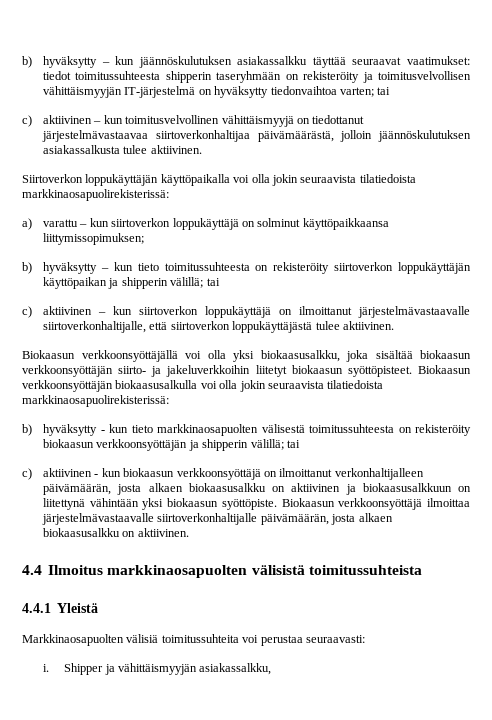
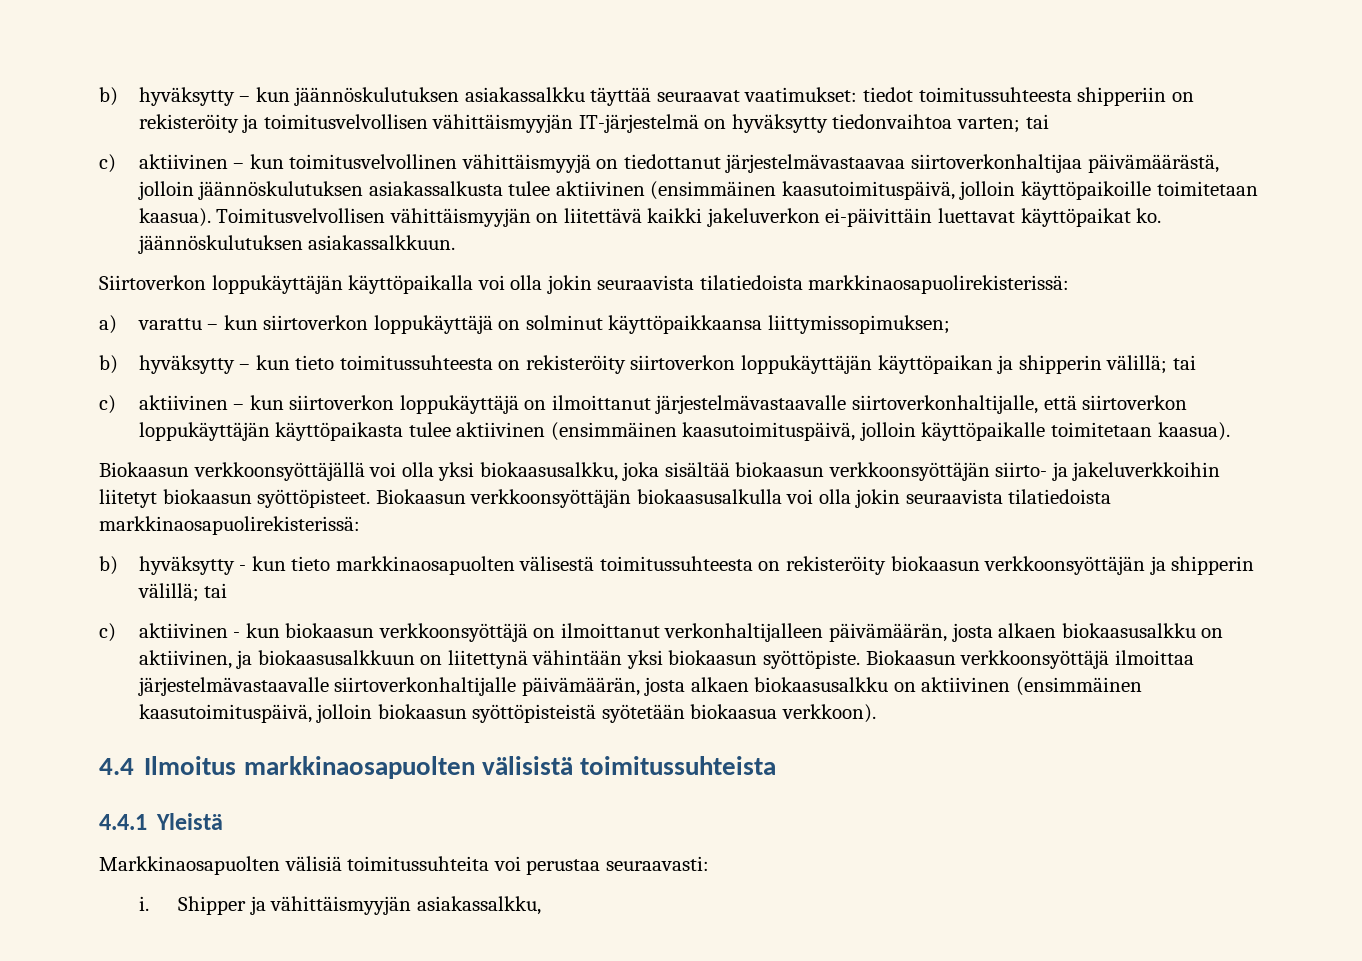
[165,71,282,83] shipperin taseryhmään -> [1077,87,1167,106] shipperiin
[150,145,202,154] aktiivinen. -> [555,181,1258,200] [138,208,1162,227] [137,235,456,254] aktiivinen (ensimmäinen kaasutoimituspäivä, jolloin käyttöpaikoille toimitetaan kaasua). Toimitusvelvollisen vähittäismyyjän on liitettävä kaikki jakeluverkon ei-päivittäin luettavat käyttöpaikat ko. jäännöskulutuksen asiakassalkkuun.
[232,321,394,333] loppukäyttäjästä tulee aktiivinen. -> [138,422,1230,441] loppukäyttäjän käyttöpaikasta tulee aktiivinen (ensimmäinen kaasutoimituspäivä, jolloin käyttöpaikalle toimitetaan kaasua).
[291,483,341,492] aktiivinen -> [138,650,232,669] aktiivinen,
[137,528,189,537] aktiivinen. -> [921,677,1142,696] [138,704,876,723] aktiivinen (ensimmäinen kaasutoimituspäivä, jolloin biokaasun syöttöpisteistä syötetään biokaasua verkkoon).

